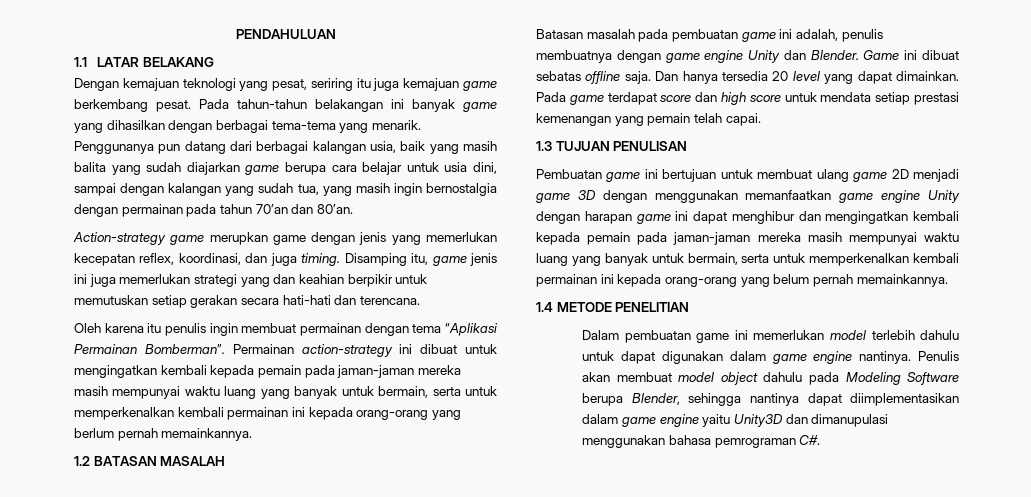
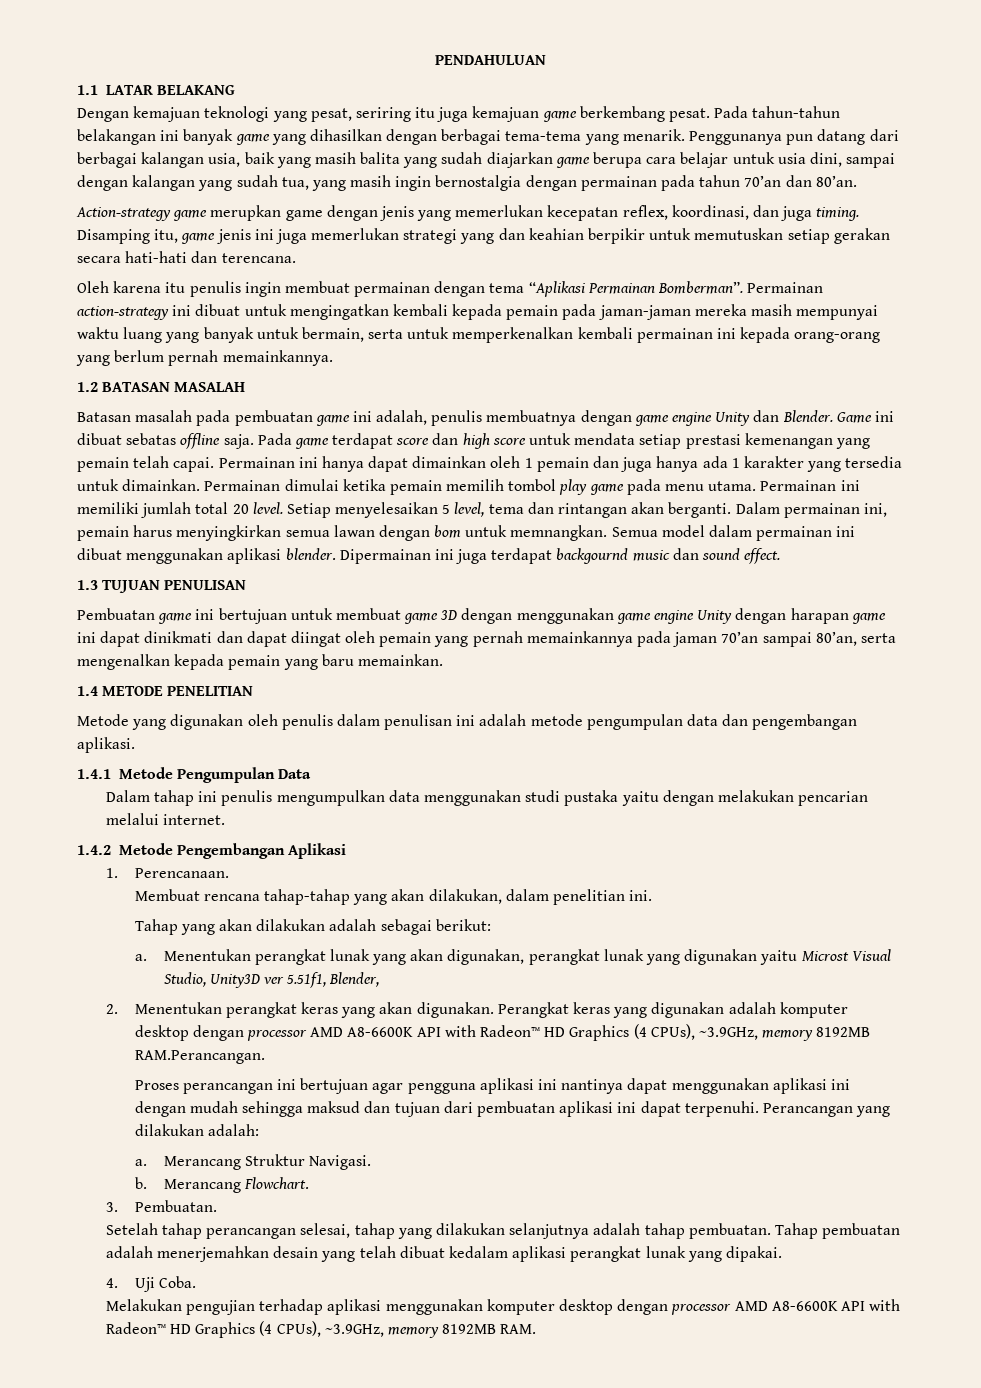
[655,71,959,84] Dan hanya tersedia 20 level yang dapat dimainkan. -> (254, 441) none
(761, 119) none -> [218,456,903,472] [77,479,860,495] [77,502,887,518] [77,525,856,541] [77,548,781,564] Permainan ini hanya dapat dimainkan oleh 1 pemain dan juga hanya ada 1 karakter yang tersedia untuk dimainkan. Permainan dimulai ketika pemain memilih tombol play game pada menu utama. Permainan ini memiliki jumlah total 20 level. Setiap menyelesaikan 5 level, tema dan rintangan akan berganti. Dalam permainan ini, pemain harus menyingkirkan semua lawan dengan bom untuk memnangkan. Semua model dalam permainan ini dibuat menggunakan aplikasi blender. Dipermainan ini juga terdapat backgournd music dan sound effect.
[816,169,959,182] ulang game 2D menjadi -> (401, 614) none
[745,190,832,200] memanfaatkan -> (614, 616) none
[731,211,959,224] [536,232,959,245] [536,253,959,266] [536,274,948,287] [536,302,690,312] [582,330,959,343] [582,351,959,364] [582,372,959,385] [582,393,959,406] [582,414,889,427] [582,435,821,448] menghibur dan mengingatkan kembali kepada pemain pada jaman-jaman mereka masih mempunyai waktu luang yang banyak untuk bermain, serta untuk memperkenalkan kembali permainan ini kepada orang-orang yang belum pernah memainkannya. // 1.4 METODE PENELITIAN // Dalam pembuatan game ini memerlukan model terlebih dahulu untuk dapat digunakan dalam game engine nantinya. Penulis akan membuat model object dahulu pada Modeling Software berupa Blender, sehingga nantinya dapat diimplementasikan dalam game engine yaitu Unity3D dan dimanupulasi menggunakan bahasa pemrograman C#. -> [144,631,896,647] [77,654,443,670] [77,686,254,696] [77,714,858,730] [77,737,135,753] [77,767,312,783] [105,790,869,806] [105,813,226,825] [77,843,347,859] [105,868,229,878] [134,889,653,905] [134,919,491,935] [134,949,891,965] [163,972,380,988] [105,1002,848,1018] [134,1024,871,1041] [134,1050,265,1064] [134,1078,850,1094] [134,1101,891,1117] [134,1124,259,1136] [134,1154,371,1170] [134,1177,309,1193] [105,1200,217,1212] [105,1223,901,1239] [105,1246,782,1262] [105,1276,196,1292] [105,1299,901,1315] [105,1321,537,1338] dinikmati dan dapat diingat oleh pemain yang pernah memainkannya pada jaman 70’an sampai 80’an, serta mengenalkan kepada pemain yang baru memainkan. // 1.4 METODE PENELITIAN // Metode yang digunakan oleh penulis dalam penulisan ini adalah metode pengumpulan data dan pengembangan aplikasi. // 1.4.1 Metode Pengumpulan Data // Dalam tahap ini penulis mengumpulkan data menggunakan studi pustaka yaitu dengan melakukan pencarian melalui internet. // 1.4.2 Metode Pengembangan Aplikasi // 1. Perencanaan. // Membuat rencana tahap-tahap yang akan dilakukan, dalam penelitian ini. // Tahap yang akan dilakukan adalah sebagai berikut: // a. Menentukan perangkat lunak yang akan digunakan, perangkat lunak yang digunakan yaitu Microst Visual Studio, Unity3D ver 5.51f1, Blender, // 2. Menentukan perangkat keras yang akan digunakan. Perangkat keras yang digunakan adalah komputer desktop dengan processor AMD A8-6600K API with Radeon™ HD Graphics (4 CPUs), ~3.9GHz, memory 8192MB RAM.Perancangan. // Proses perancangan ini bertujuan agar pengguna aplikasi ini nantinya dapat menggunakan aplikasi ini dengan mudah sehingga maksud dan tujuan dari pembuatan aplikasi ini dapat terpenuhi. Perancangan yang dilakukan adalah: // a. Merancang Struktur Navigasi. // b. Merancang Flowchart. // 3. Pembuatan. // Setelah tahap perancangan selesai, tahap yang dilakukan selanjutnya adalah tahap pembuatan. Tahap pembuatan adalah menerjemahkan desain yang telah dibuat kedalam aplikasi perangkat lunak yang dipakai. // 4. Uji Coba. // Melakukan pengujian terhadap aplikasi menggunakan komputer desktop dengan processor AMD A8-6600K API with Radeon™ HD Graphics (4 CPUs), ~3.9GHz, memory 8192MB RAM.

